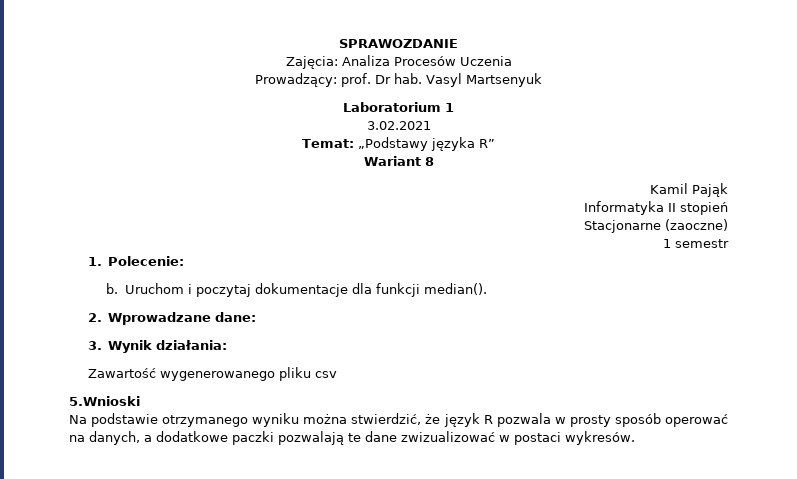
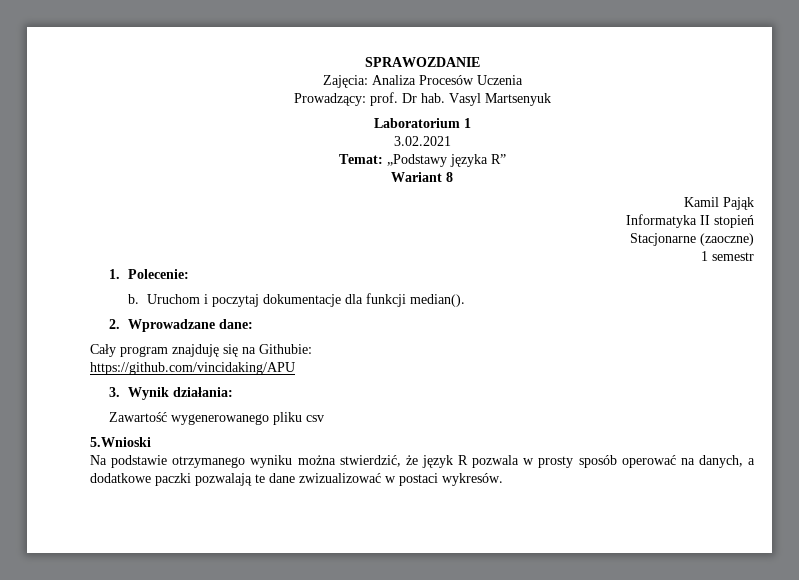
(257, 317) none -> [90,344,312,357] [90,362,295,375] // Cały program znajduję się na Githubie: // https://github.com/vincidaking/APU

